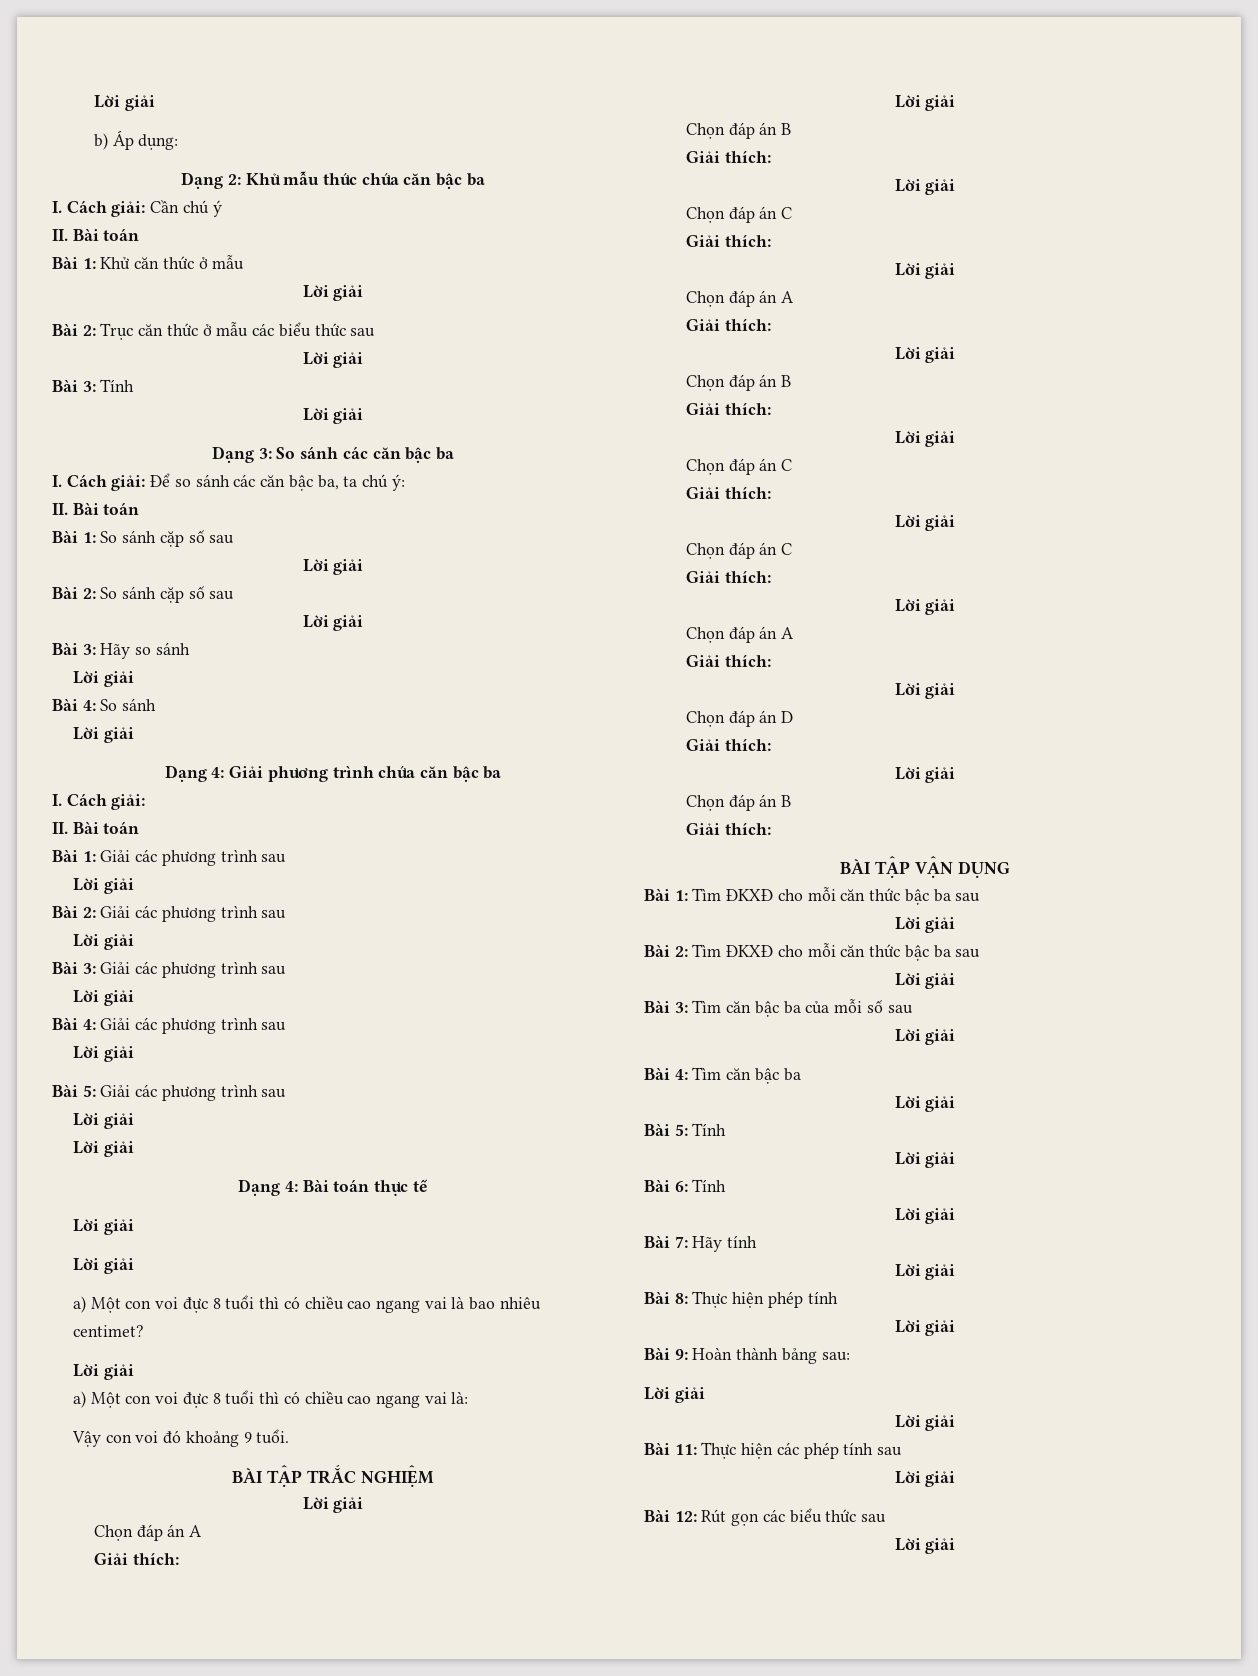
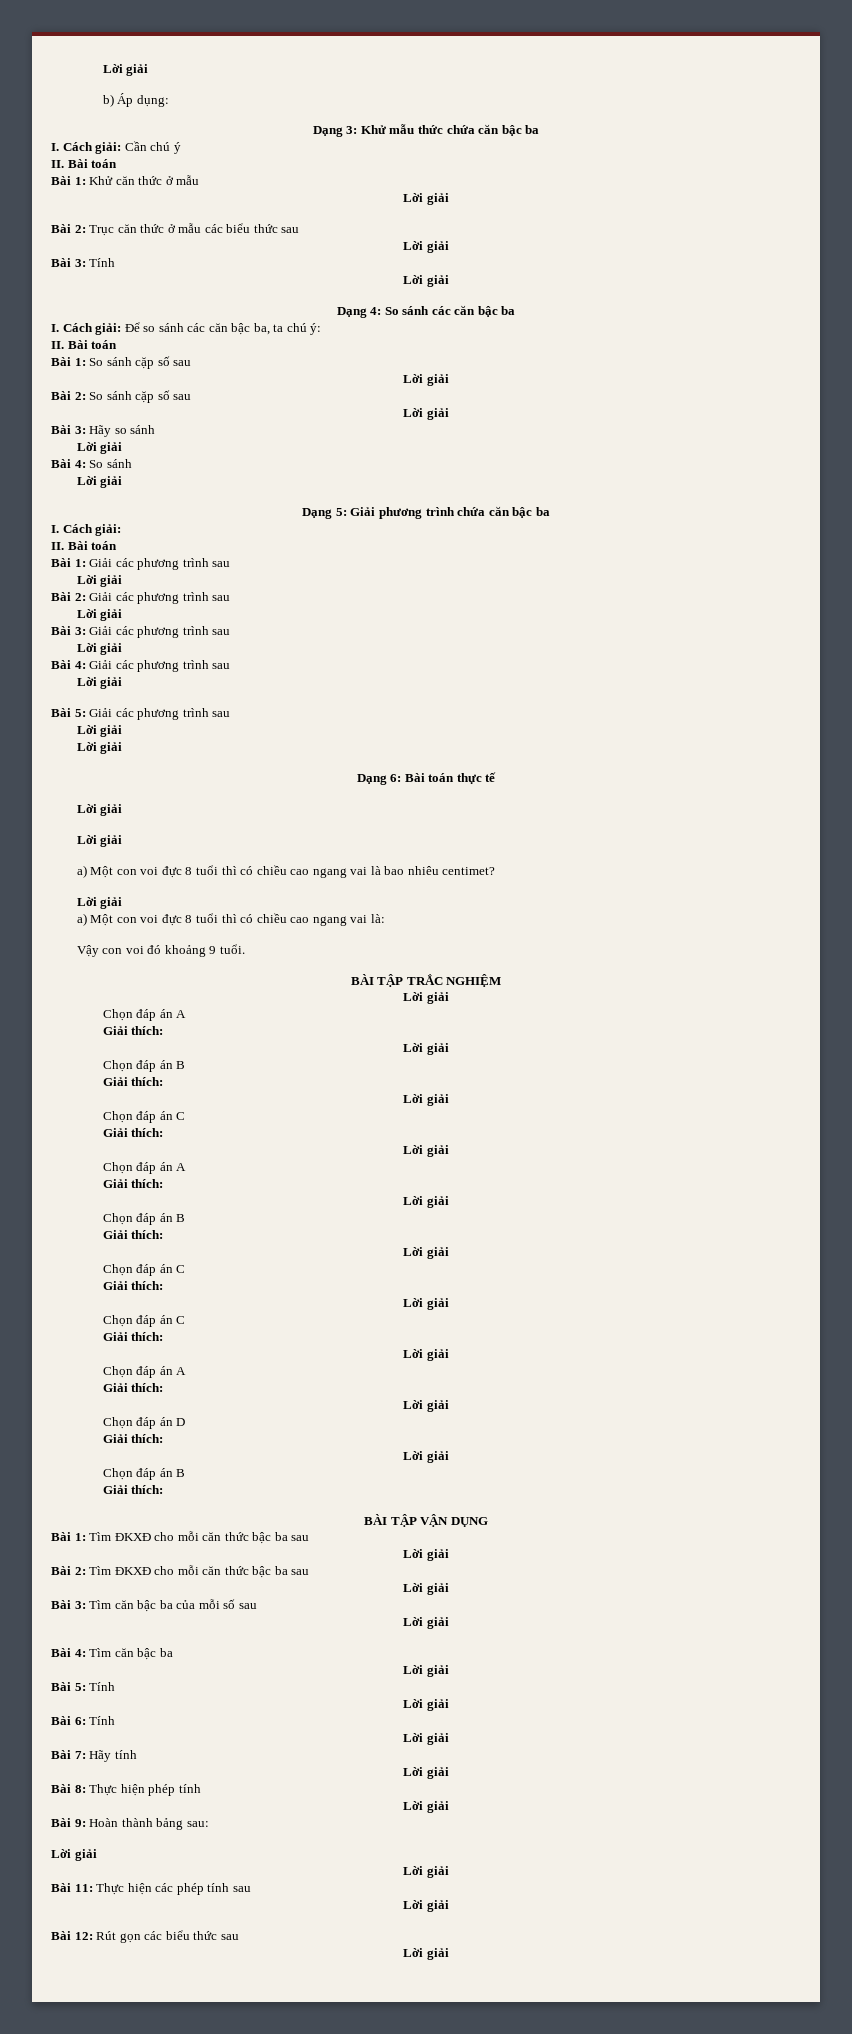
[227,174,241,185] 2: -> [346,126,358,134] 3:
[258,448,272,459] 3: -> [370,307,382,315] 4:
[211,767,225,778] 4: -> [335,508,347,516] 5:
[284,1181,298,1192] 4: -> [390,774,402,782] 6:

